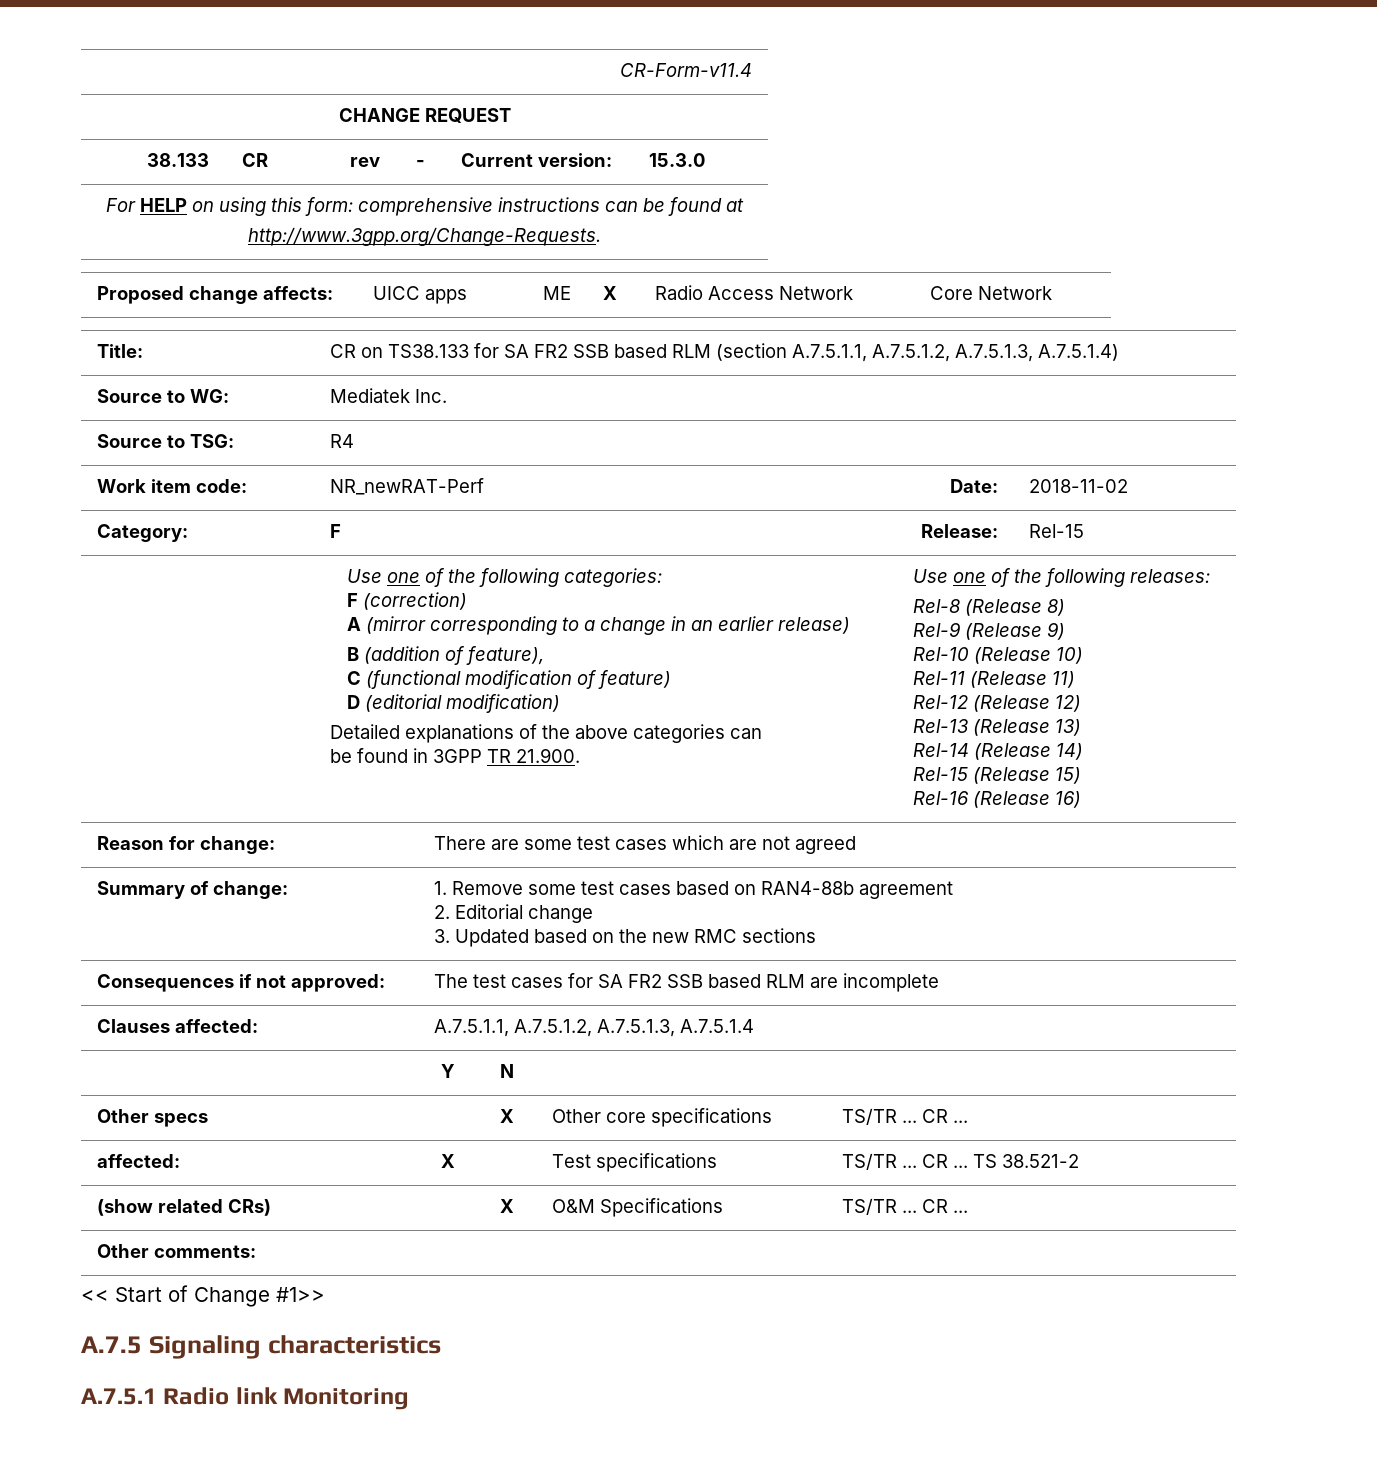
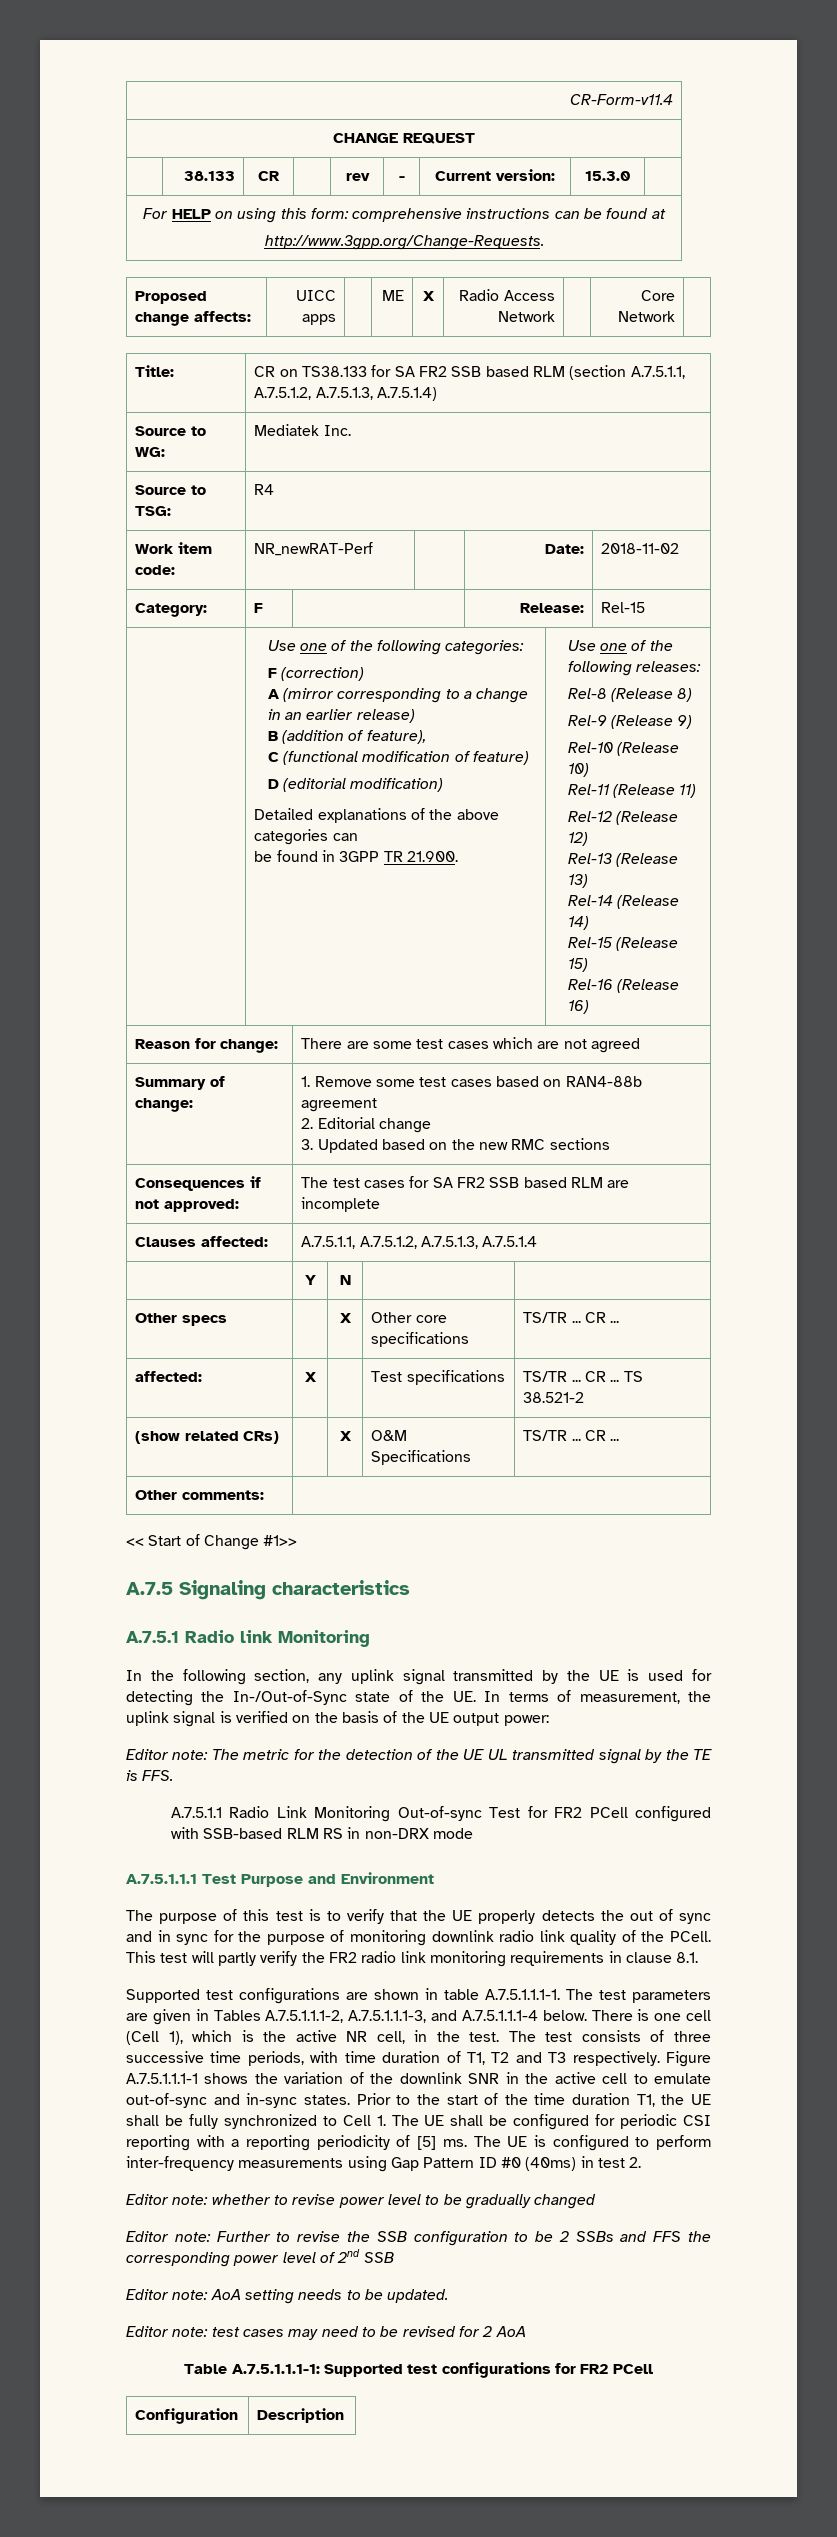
(410, 1399) none -> [126,1669,712,1685] [126,1690,711,1706] [126,1711,549,1727] [126,1749,713,1764] [126,1770,174,1781] [170,1806,711,1822] [170,1827,473,1839] [126,1872,434,1887] [126,1909,711,1924] [126,1930,711,1946] [126,1951,699,1967] [126,1988,711,2004] [126,2009,711,2025] [126,2030,712,2045] [126,2051,712,2067] [126,2072,711,2084] [126,2093,712,2108] [126,2114,712,2130] [126,2135,711,2151] [126,2156,642,2172] [126,2194,597,2209] [126,2231,711,2246] [126,2249,394,2267] [126,2289,449,2304] [126,2326,526,2340] [184,2362,653,2378] [135,2408,239,2424] [257,2408,345,2423] // In the following section, any uplink signal transmitted by the UE is used for detecting the In-/Out-of-Sync state of the UE. In terms of measurement, the uplink signal is verified on the basis of the UE output power: // Editor note: The metric for the detection of the UE UL transmitted signal by the TE is FFS. // A.7.5.1.1 Radio Link Monitoring Out-of-sync Test for FR2 PCell configured with SSB-based RLM RS in non-DRX mode // A.7.5.1.1.1 Test Purpose and Environment // The purpose of this test is to verify that the UE properly detects the out of sync and in sync for the purpose of monitoring downlink radio link quality of the PCell. This test will partly verify the FR2 radio link monitoring requirements in clause 8.1. // Supported test configurations are shown in table A.7.5.1.1.1-1. The test parameters are given in Tables A.7.5.1.1.1-2, A.7.5.1.1.1-3, and A.7.5.1.1.1-4 below. There is one cell (Cell 1), which is the active NR cell, in the test. The test consists of three successive time periods, with time duration of T1, T2 and T3 respectively. Figure A.7.5.1.1.1-1 shows the variation of the downlink SNR in the active cell to emulate out-of-sync and in-sync states. Prior to the start of the time duration T1, the UE shall be fully synchronized to Cell 1. The UE shall be configured for periodic CSI reporting with a reporting periodicity of [5] ms. The UE is configured to perform inter-frequency measurements using Gap Pattern ID #0 (40ms) in test 2. // Editor note: whether to revise power level to be gradually changed // Editor note: Further to revise the SSB configuration to be 2 SSBs and FFS the corresponding power level of 2nd SSB // Editor note: AoA setting needs to be updated. // Editor note: test cases may need to be revised for 2 AoA // Table A.7.5.1.1.1-1: Supported test configurations for FR2 PCell // Configuration | Description

